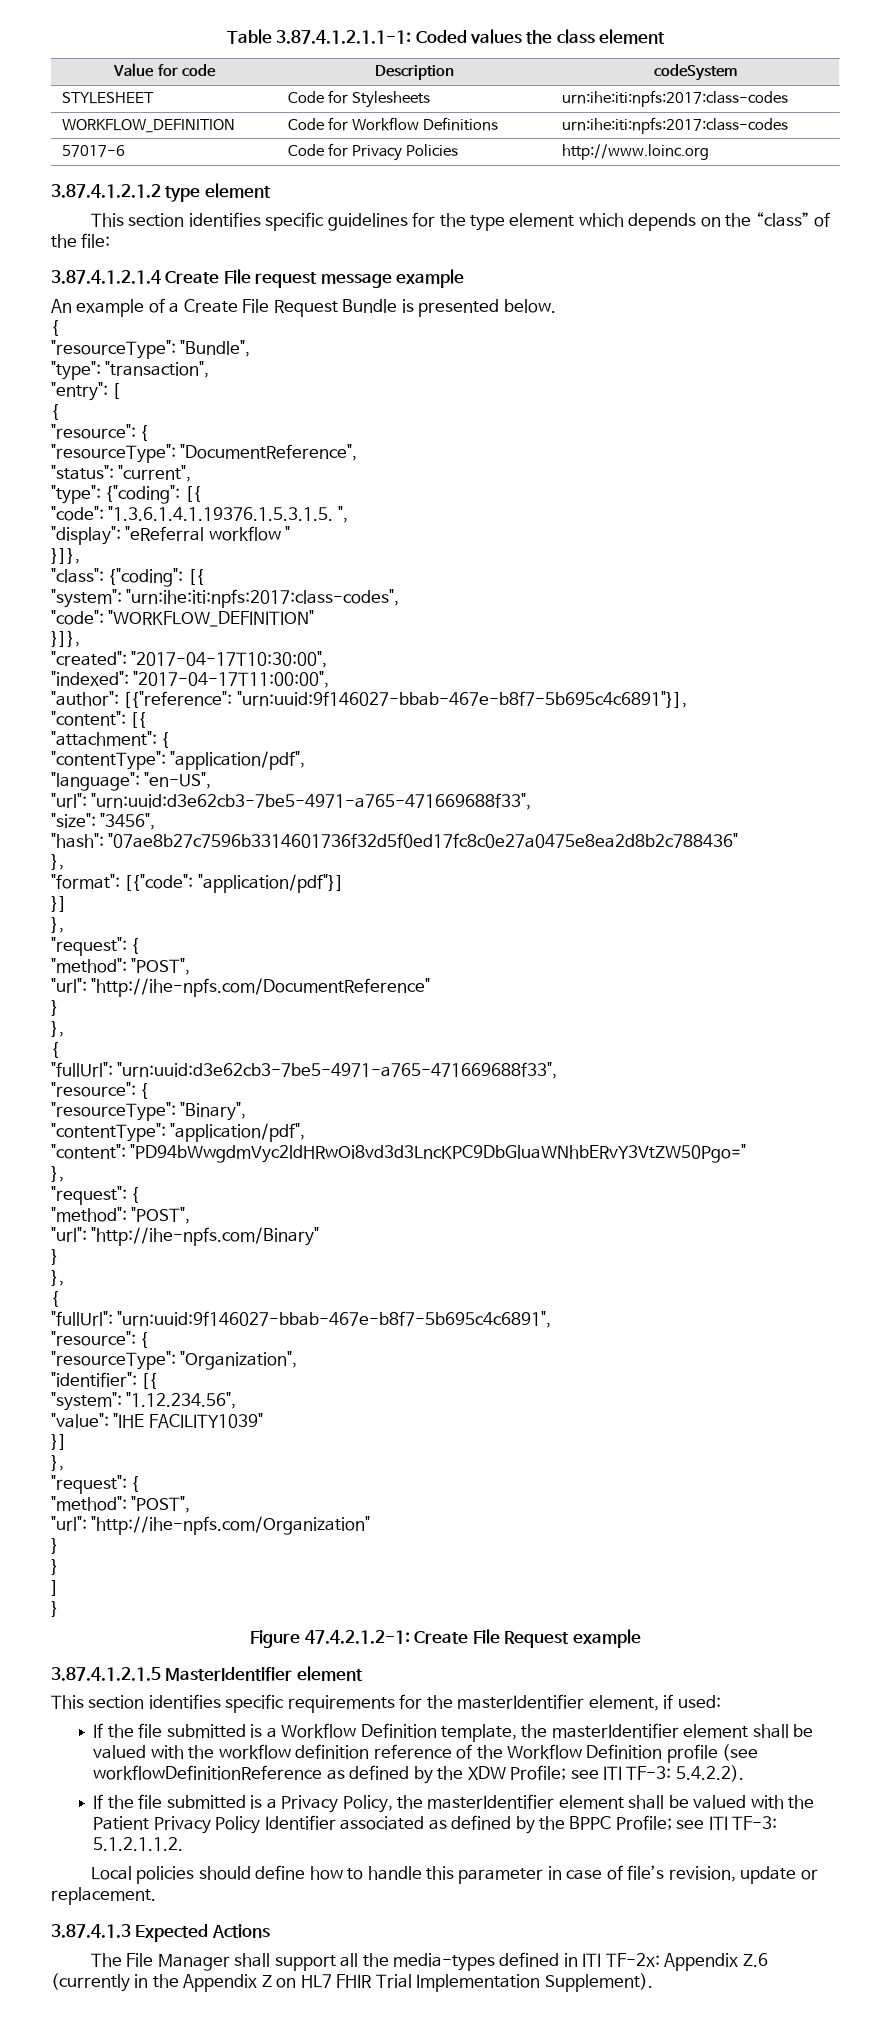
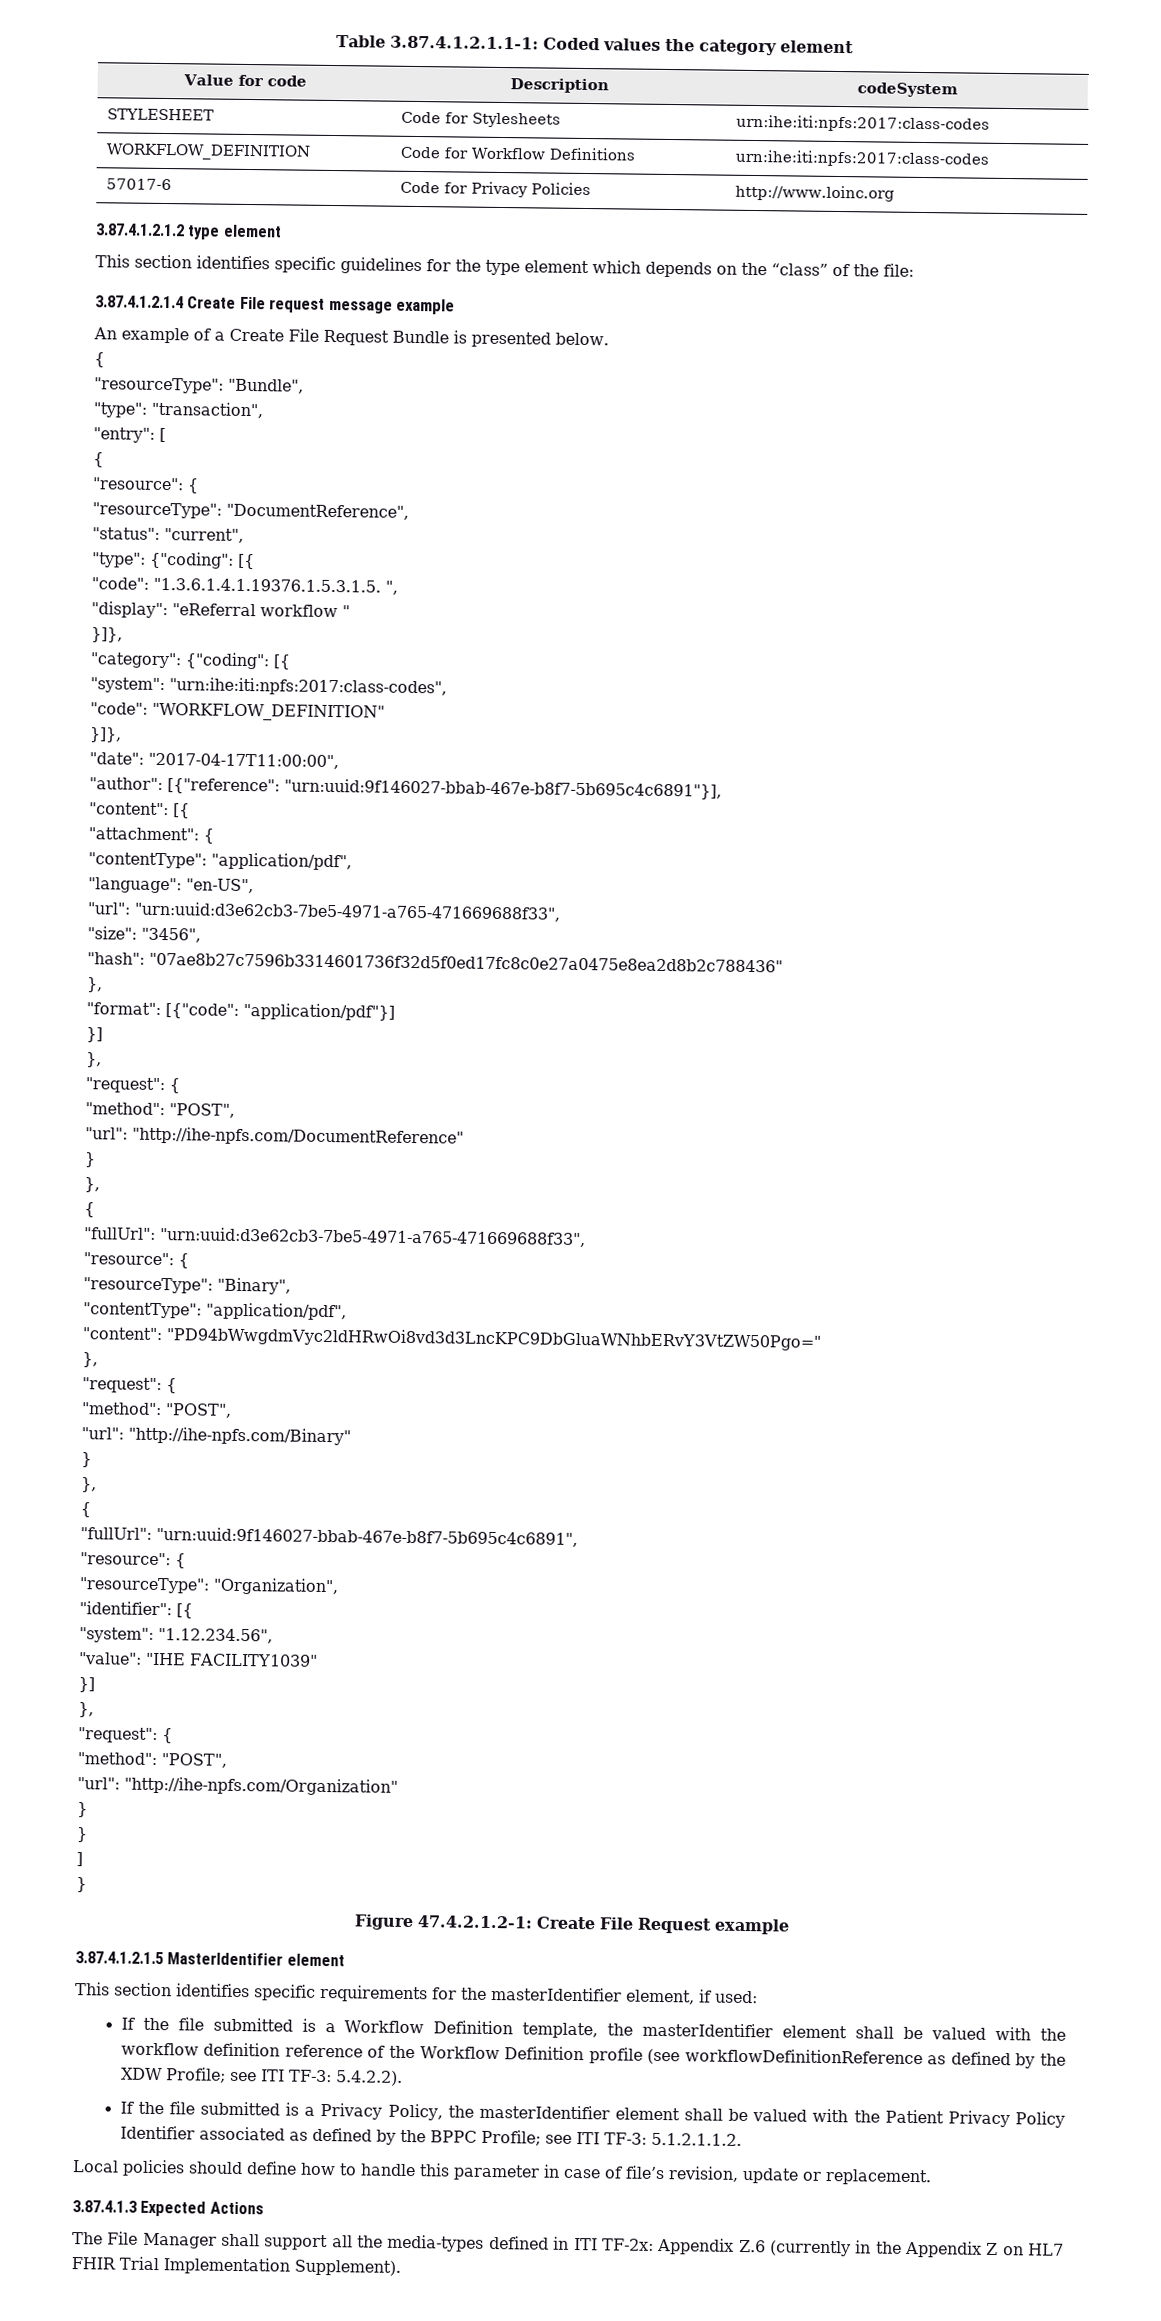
[556,29,595,44] class -> [698,39,777,56] category
[51,568,104,583] "class": -> [90,652,181,669] "category":
[51,651,328,668] [51,671,129,686] "created": "2017-04-17T10:30:00", // "indexed": -> [89,752,144,765] "date":

